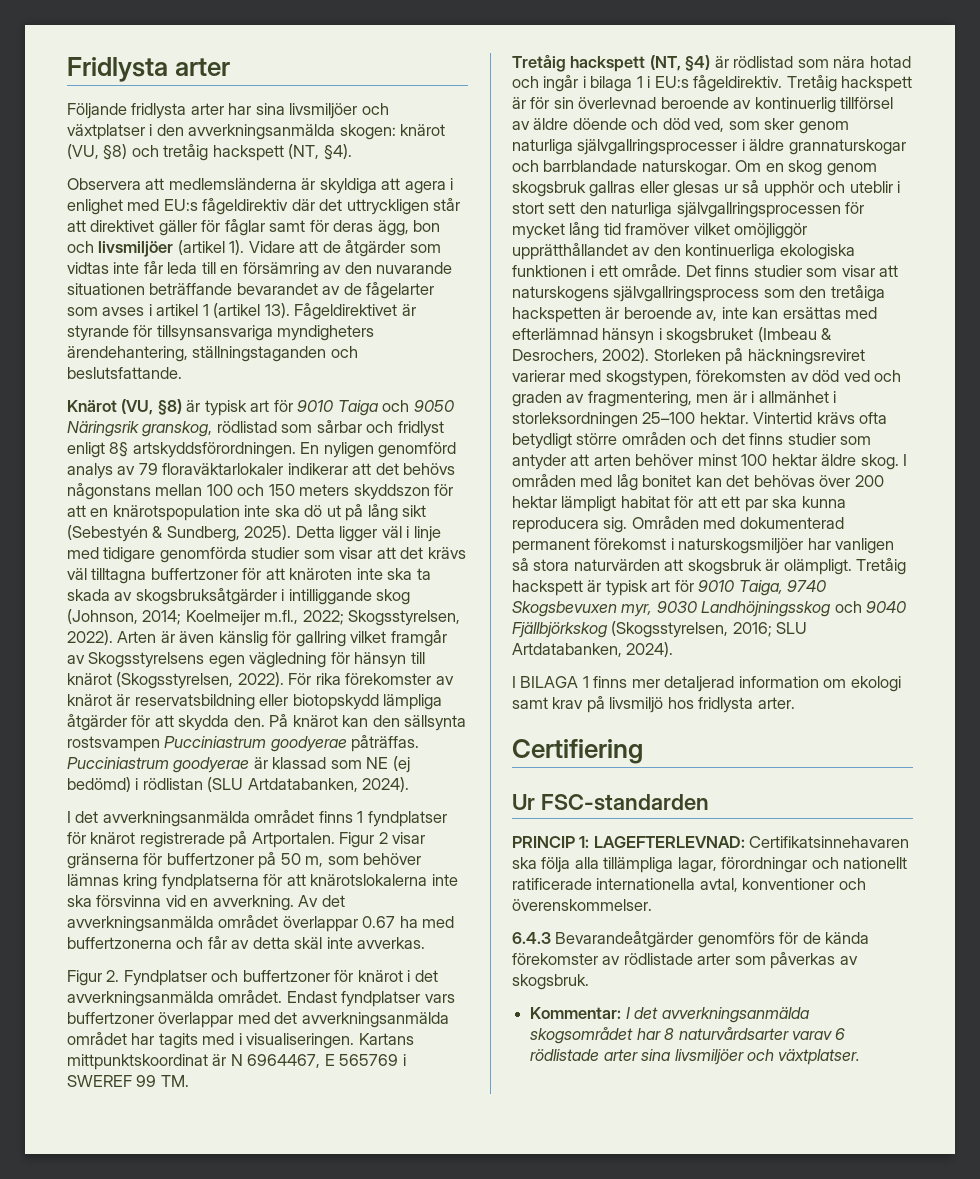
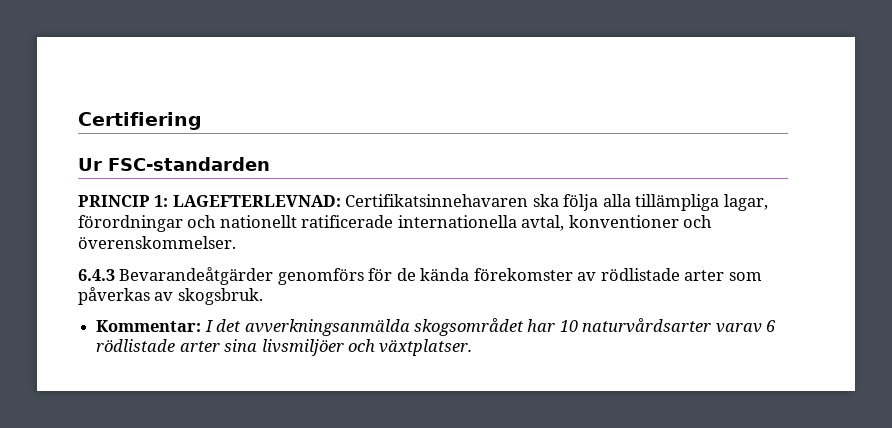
[67,57,231,82] [67,103,389,119] [67,124,446,140] [67,144,352,161] [67,178,454,194] [67,198,461,215] [67,219,441,236] [67,240,441,257] [67,261,453,278] [67,282,435,299] [67,303,416,320] [67,325,375,341] [67,346,358,362] [67,367,182,379] [67,399,455,416] [67,420,444,437] [67,442,457,458] [67,463,456,479] [67,483,454,500] [67,504,427,521] [67,525,441,542] [67,547,466,563] [67,568,431,584] [67,588,411,605] [67,609,461,626] [67,630,447,647] [67,652,425,668] [67,672,454,689] [67,694,443,710] [67,714,467,731] [67,735,420,752] [67,756,410,773] [67,777,410,792] [67,810,447,827] [67,831,426,848] [67,852,422,869] [67,874,458,890] [67,895,345,911] [67,915,455,932] [67,936,426,949] [67,970,438,986] [67,990,455,1007] [67,1012,449,1028] [67,1032,414,1049] [67,1054,406,1070] [67,1075,189,1087] [512,54,911,72] [512,75,913,92] [512,97,894,113] [512,118,849,134] [512,139,906,155] [512,160,877,176] [512,180,901,197] [512,202,865,218] [512,222,808,239] [512,243,855,260] [512,264,899,277] [512,285,885,302] [512,307,878,323] [512,327,833,344] [512,348,865,365] [512,370,902,386] [512,391,837,407] [512,412,888,428] [512,432,872,449] [512,454,908,470] [512,474,884,491] [512,496,846,512] [512,516,844,533] [512,538,895,554] [512,558,907,575] [512,580,828,596] [512,601,908,617] [512,621,808,638] [512,642,674,657] [512,676,901,692] [512,696,795,713] Fridlysta arter // Följande fridlysta arter har sina livsmiljöer och växtplatser i den avverkningsanmälda skogen: knärot (VU, §8) och tretåig hackspett (NT, §4). // Observera att medlemsländerna är skyldiga att agera i enlighet med EU:s fågeldirektiv där det uttryckligen står att direktivet gäller för fåglar samt för deras ägg, bon och livsmiljöer (artikel 1). Vidare att de åtgärder som vidtas inte får leda till en försämring av den nuvarande situationen beträffande bevarandet av de fågelarter som avses i artikel 1 (artikel 13). Fågeldirektivet är styrande för tillsynsansvariga myndigheters ärendehantering, ställningstaganden och beslutsfattande. // Knärot (VU, §8) är typisk art för 9010 Taiga och 9050 Näringsrik granskog, rödlistad som sårbar och fridlyst enligt 8§ artskyddsförordningen. En nyligen genomförd analys av 79 floraväktarlokaler indikerar att det behövs någonstans mellan 100 och 150 meters skyddszon för att en knärotspopulation inte ska dö ut på lång sikt (Sebestyén & Sundberg, 2025). Detta ligger väl i linje med tidigare genomförda studier som visar att det krävs väl tilltagna buffertzoner för att knäroten inte ska ta skada av skogsbruksåtgärder i intilliggande skog (Johnson, 2014; Koelmeijer m.fl., 2022; Skogsstyrelsen, 2022). Arten är även känslig för gallring vilket framgår av Skogsstyrelsens egen vägledning för hänsyn till knärot (Skogsstyrelsen, 2022). För rika förekomster av knärot är reservatsbildning eller biotopskydd lämpliga åtgärder för att skydda den. På knärot kan den sällsynta rostsvampen Pucciniastrum goodyerae påträffas. Pucciniastrum goodyerae är klassad som NE (ej bedömd) i rödlistan (SLU Artdatabanken, 2024). // I det avverkningsanmälda området finns 1 fyndplatser för knärot registrerade på Artportalen. Figur 2 visar gränserna för buffertzoner på 50 m, som behöver lämnas kring fyndplatserna för att knärotslokalerna inte ska försvinna vid en avverkning. Av det avverkningsanmälda området överlappar 0.67 ha med buffertzonerna och får av detta skäl inte avverkas. // Figur 2. Fyndplatser och buffertzoner för knärot i det avverkningsanmälda området. Endast fyndplatser vars buffertzoner överlappar med det avverkningsanmälda området har tagits med i visualiseringen. Kartans mittpunktskoordinat är N 6964467, E 565769 i SWEREF 99 TM. // Tretåig hackspett (NT, §4) är rödlistad som nära hotad och ingår i bilaga 1 i EU:s fågeldirektiv. Tretåig hackspett är för sin överlevnad beroende av kontinuerlig tillförsel av äldre döende och död ved, som sker genom naturliga självgallringsprocesser i äldre grannaturskogar och barrblandade naturskogar. Om en skog genom skogsbruk gallras eller glesas ur så upphör och uteblir i stort sett den naturliga självgallringsprocessen för mycket lång tid framöver vilket omöjliggör upprätthållandet av den kontinuerliga ekologiska funktionen i ett område. Det finns studier som visar att naturskogens självgallringsprocess som den tretåiga hackspetten är beroende av, inte kan ersättas med efterlämnad hänsyn i skogsbruket (Imbeau & Desrochers, 2002). Storleken på häckningsreviret varierar med skogstypen, förekomsten av död ved och graden av fragmentering, men är i allmänhet i storleksordningen 25–100 hektar. Vintertid krävs ofta betydligt större områden och det finns studier som antyder att arten behöver minst 100 hektar äldre skog. I områden med låg bonitet kan det behövas över 200 hektar lämpligt habitat för att ett par ska kunna reproducera sig. Områden med dokumenterad permanent förekomst i naturskogsmiljöer har vanligen så stora naturvärden att skogsbruk är olämpligt. Tretåig hackspett är typisk art för 9010 Taiga, 9740 Skogsbevuxen myr, 9030 Landhöjningsskog och 9040 Fjällbjörkskog (Skogsstyrelsen, 2016; SLU Artdatabanken, 2024). // I BILAGA 1 finns mer detaljerad information om ekologi samt krav på livsmiljö hos fridlysta arter. // -> (78, 121) none
[664,1028,675,1040] 8 -> [559,320,578,332] 10

